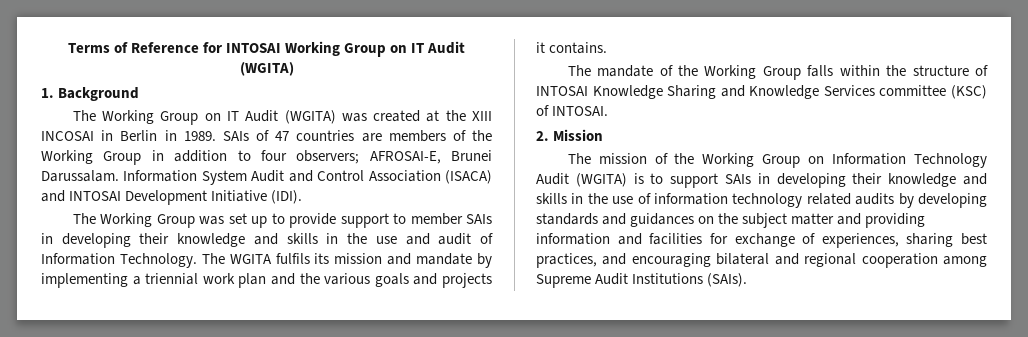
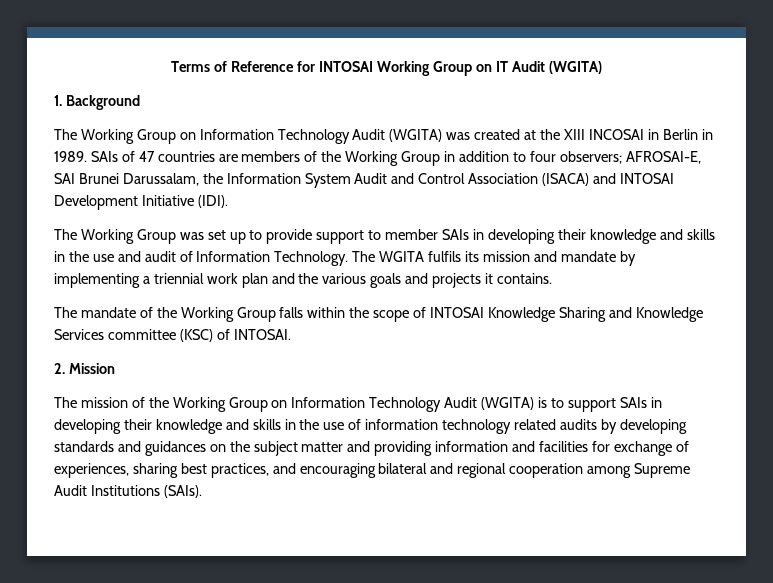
[226,111,239,121] IT -> [199,129,350,144] Information Technology
[451,150,492,161] [41,170,119,182] Brunei Darussalam. -> [54,173,223,186] SAI Brunei Darussalam, the
[912,65,969,76] structure -> [373,310,410,322] scope

